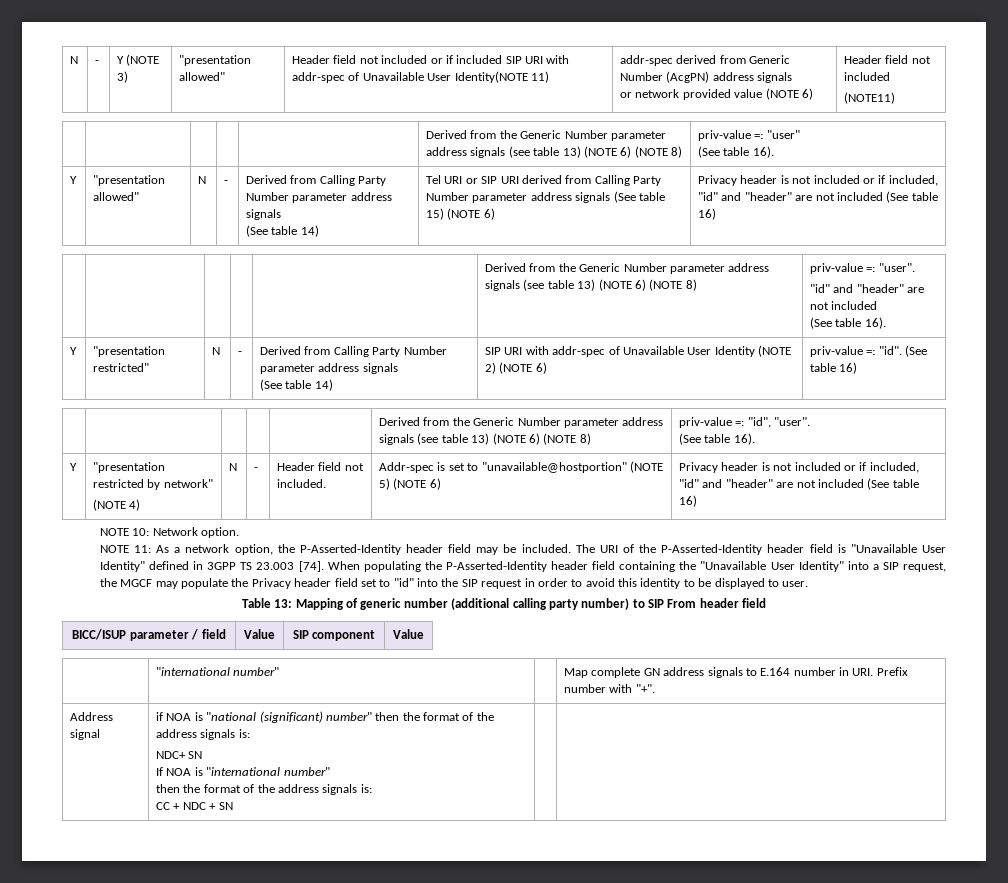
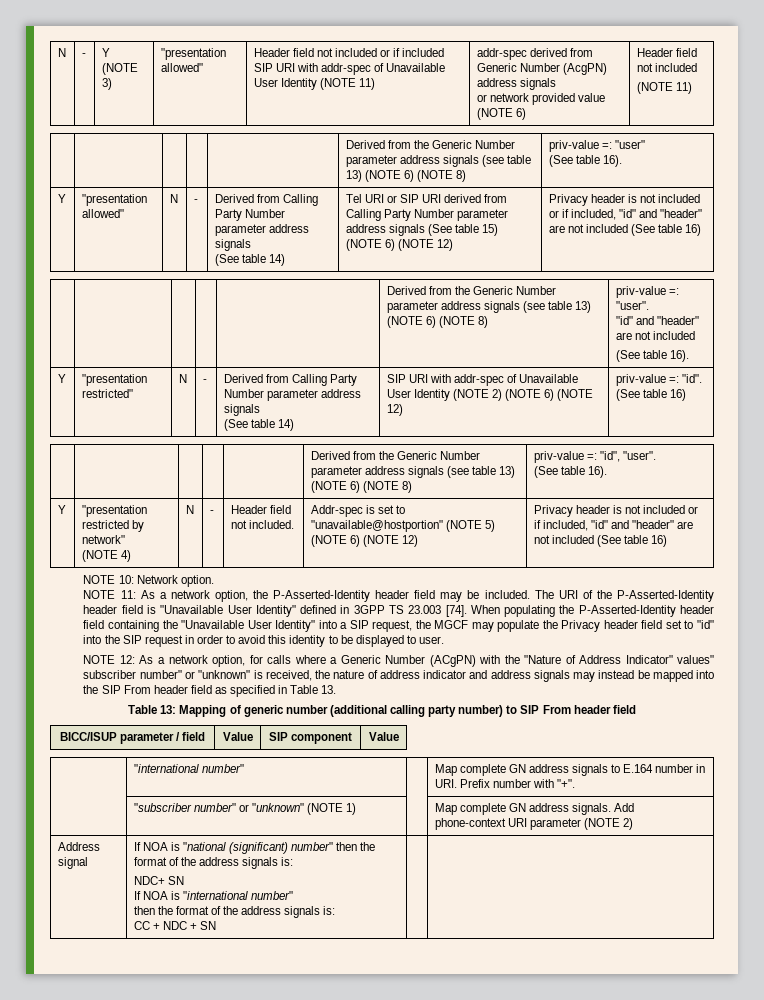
[454,71,528,83] Identity(NOTE -> [280,78,356,90] Identity (NOTE
[844,92,896,104] (NOTE11) -> [636,82,692,94] (NOTE 11)
(495, 214) none -> [397,239,453,251] (NOTE 12)
(547, 368) none -> [557,389,594,401] [386,404,403,416] (NOTE 12)
(441, 484) none -> [362,535,418,547] (NOTE 12)
(809, 584) none -> [83,655,715,667] [83,670,714,682] [83,685,337,697] // NOTE 12: As a network option, for calls where a Generic Number (ACgPN) with the "Nature of Address Indicator" values" subscriber number" or "unknown" is received, the nature of address indicator and address signals may instead be mapped into the SIP From header field as specified in Table 13.
(655, 688) none -> [133,803,357,815] [434,803,635,815] [434,818,633,830] // | "subscriber number" or "unknown" (NOTE 1) | | Map complete GN address signals. Add phone-context URI parameter (NOTE 2)
[156,712,164,721] if -> [133,842,141,851] If

